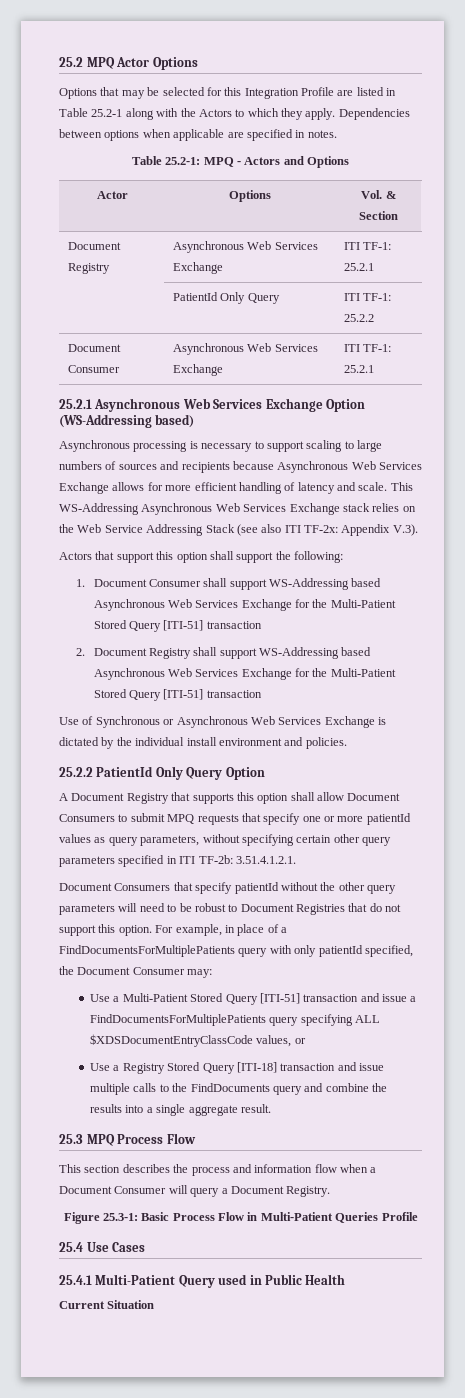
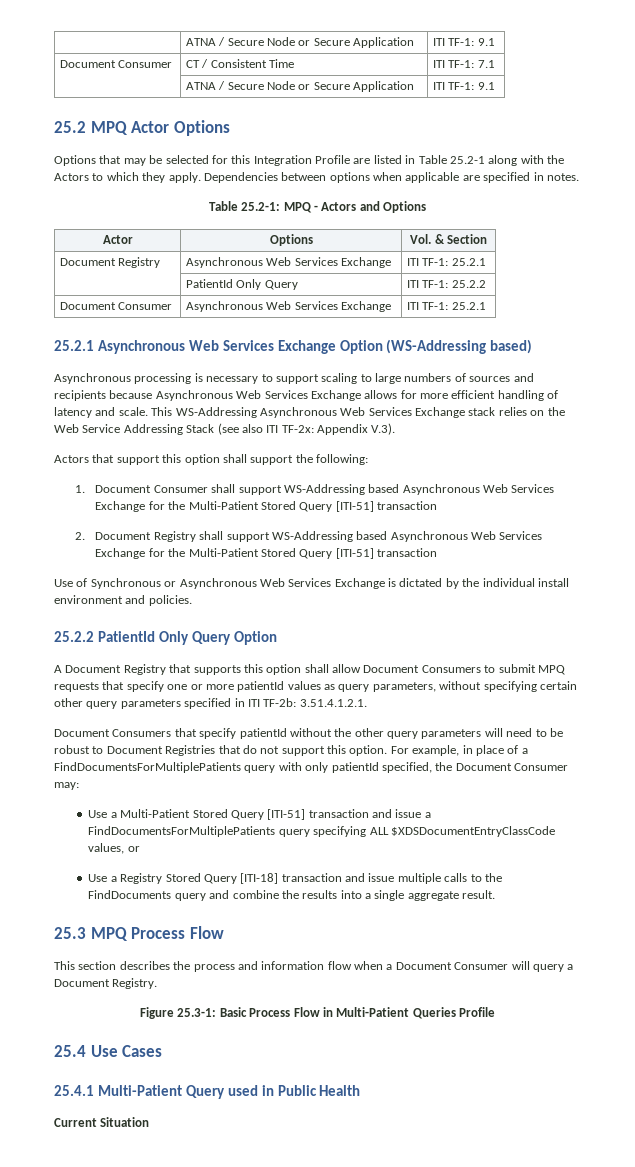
(59, 62) none -> [185,37,415,48] [432,38,495,46] [59,60,173,68] [185,59,295,68] [432,60,495,68] [185,81,415,92] [432,82,495,90] | ATNA / Secure Node or Secure Application | ITI TF-1: 9.1 // Document Consumer | CT / Consistent Time | ITI TF-1: 7.1 // | ATNA / Secure Node or Secure Application | ITI TF-1: 9.1 //

